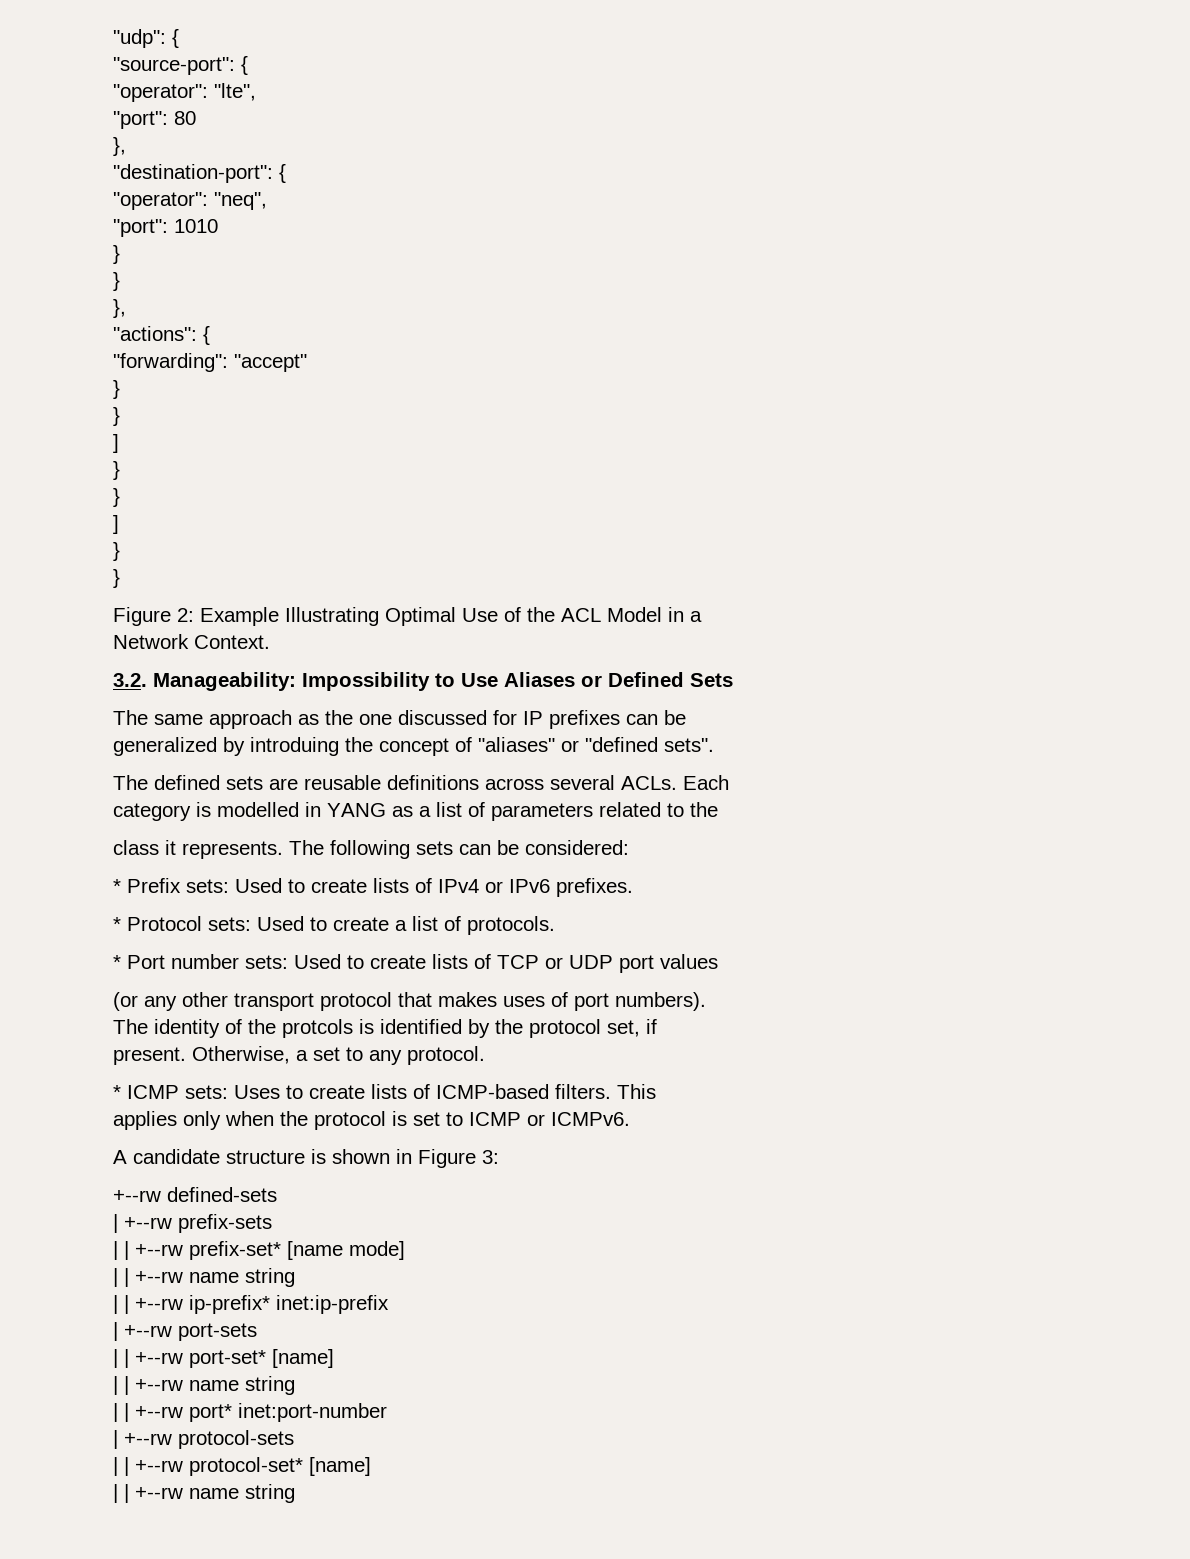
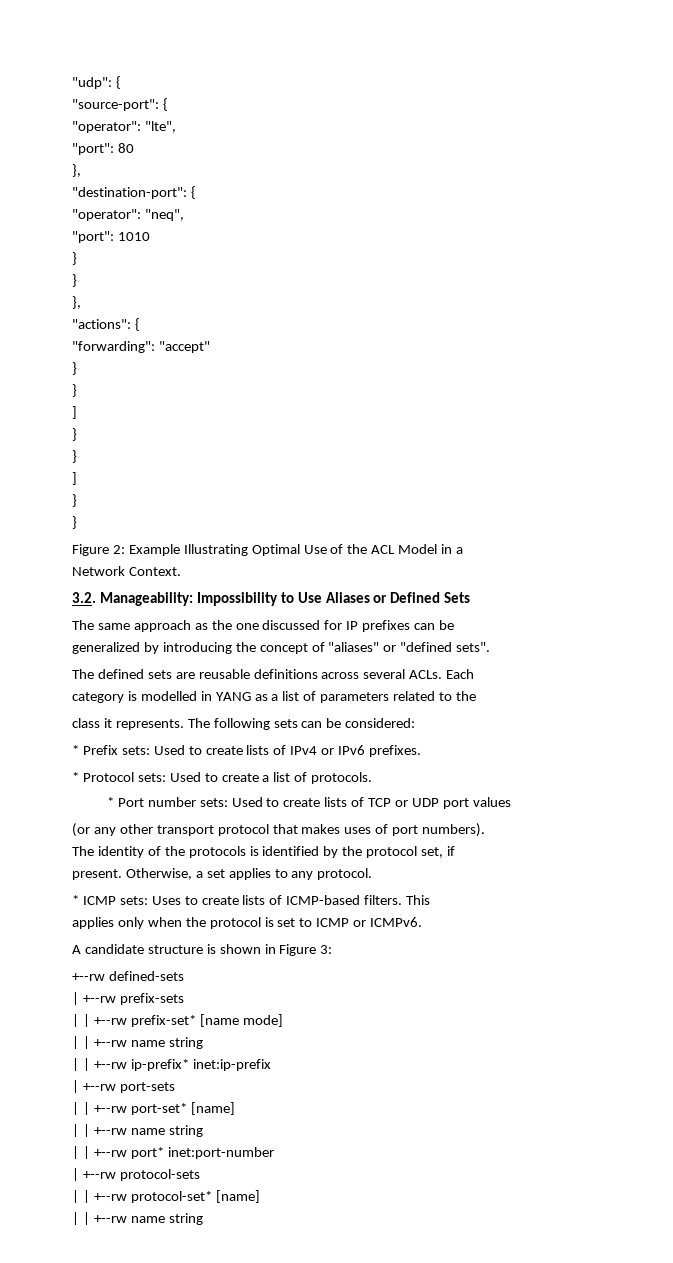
[250,737,339,756] introduing -> [162,642,232,654] introducing
[282,1019,353,1038] protcols -> [188,846,246,858] protocols
(340, 1054) none -> [228,868,271,880] applies

